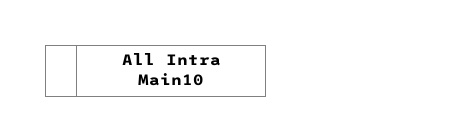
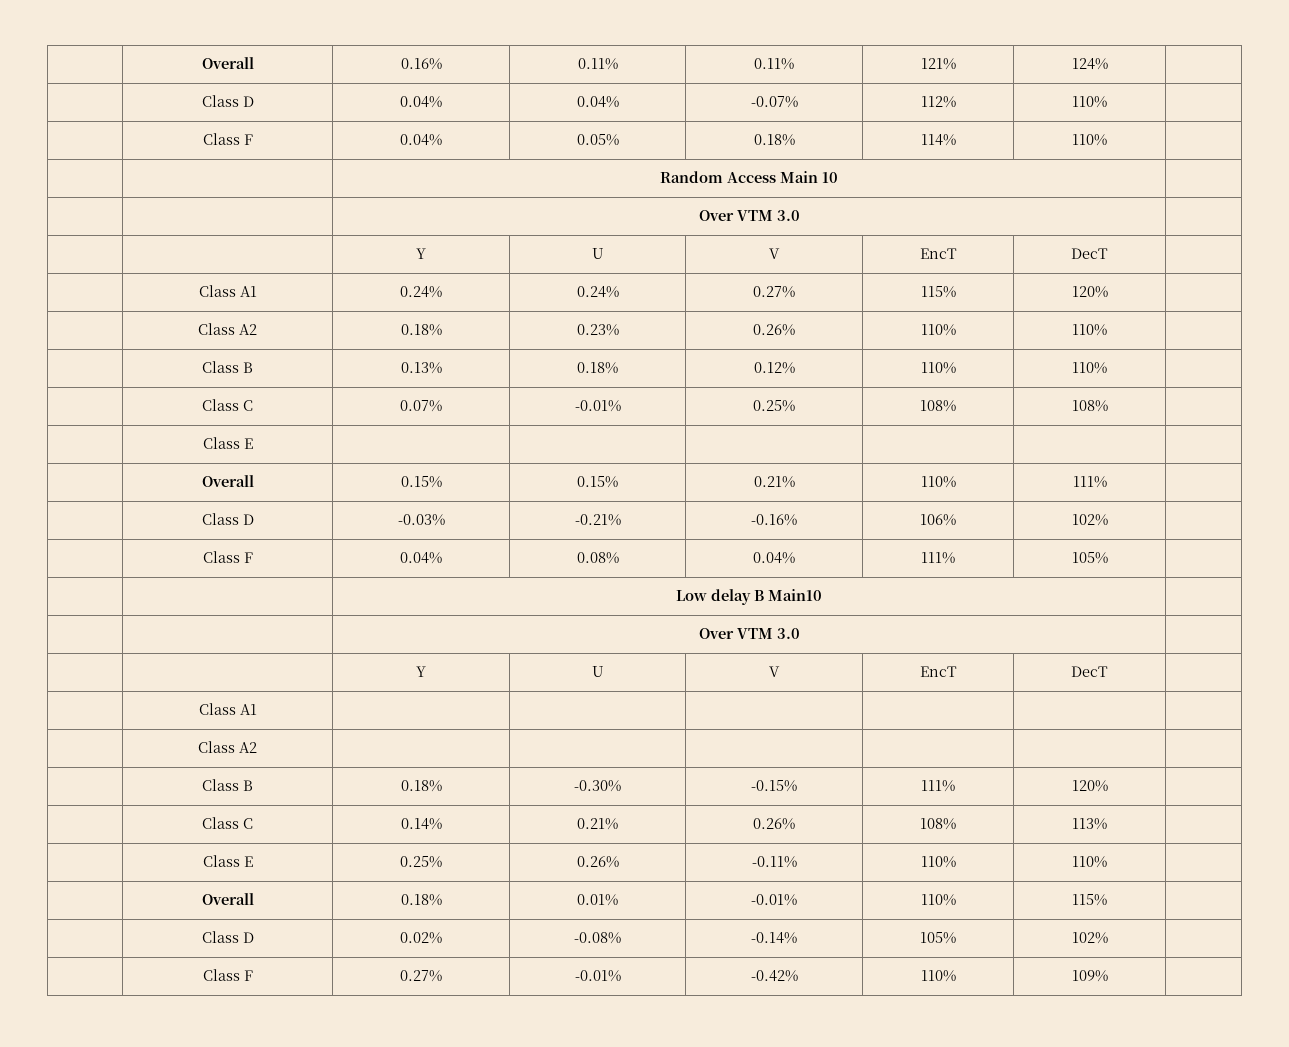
[121,53,221,66] [138,73,204,86] | All Intra Main10 -> [201,57,254,69] [400,58,442,70] [577,58,618,70] [754,58,794,70] [920,58,956,70] [1071,58,1108,70] [201,95,254,107] [400,96,442,108] [576,96,619,108] [750,96,798,108] [920,96,956,108] [1072,96,1107,108] [202,133,253,145] [400,134,442,146] [576,134,619,146] [753,134,795,146] [920,134,956,146] [1072,134,1107,146] [660,171,838,183] [698,210,800,221] [416,248,426,259] [591,248,604,259] [769,248,780,259] [919,248,957,259] [1071,248,1108,259] [198,285,257,297] [400,286,442,298] [576,286,619,298] [753,286,795,298] [920,286,956,298] [1071,286,1108,298] [197,323,257,335] [400,324,442,336] [576,324,619,336] [753,324,795,336] [920,324,956,336] [1072,324,1107,336] [201,361,253,373] [400,362,442,374] [577,362,618,374] [753,362,795,374] [920,362,956,374] [1072,362,1107,374] [201,399,253,411] [400,400,442,412] [574,400,621,412] [753,400,795,412] [920,400,956,412] [1071,400,1108,412] [202,437,253,449] [201,475,254,487] [400,476,442,488] [577,476,618,488] [753,476,795,488] [920,476,956,488] [1072,476,1107,488] [201,513,254,525] [397,514,445,526] [574,514,621,526] [751,514,797,526] [920,514,956,526] [1071,514,1108,526] [202,551,253,563] [400,552,442,564] [576,552,619,564] [753,552,795,564] [921,552,955,564] [1071,552,1108,564] [676,589,822,605] [698,628,800,639] [416,666,426,677] [591,666,604,677] [769,666,780,677] [919,666,957,677] [1071,666,1108,677] [198,703,257,715] [197,741,257,753] [201,779,253,791] [400,780,442,792] [574,780,621,792] [751,780,797,792] [921,780,955,792] [1071,780,1108,792] [201,817,253,829] [400,818,442,830] [577,818,618,830] [753,818,795,830] [920,818,956,830] [1072,818,1107,830] [202,855,253,867] [400,856,442,868] [576,856,619,868] [751,856,797,868] [920,856,956,868] [1072,856,1107,868] [201,893,254,905] [400,894,442,906] [577,894,618,906] [751,894,797,906] [920,894,956,906] [1072,894,1107,906] [201,931,254,943] [400,932,442,944] [574,932,621,944] [751,932,797,944] [920,932,956,944] [1071,932,1108,944] [202,969,253,981] [400,970,442,982] [574,970,621,982] [750,970,798,982] [920,970,956,982] [1071,970,1108,982] | Overall | 0.16% | 0.11% | 0.11% | 121% | 124% | // | Class D | 0.04% | 0.04% | -0.07% | 112% | 110% | // | Class F | 0.04% | 0.05% | 0.18% | 114% | 110% | // | | Random Access Main 10 | // | | Over VTM 3.0 | // | | Y | U | V | EncT | DecT | // | Class A1 | 0.24% | 0.24% | 0.27% | 115% | 120% | // | Class A2 | 0.18% | 0.23% | 0.26% | 110% | 110% | // | Class B | 0.13% | 0.18% | 0.12% | 110% | 110% | // | Class C | 0.07% | -0.01% | 0.25% | 108% | 108% | // | Class E | | | | | | // | Overall | 0.15% | 0.15% | 0.21% | 110% | 111% | // | Class D | -0.03% | -0.21% | -0.16% | 106% | 102% | // | Class F | 0.04% | 0.08% | 0.04% | 111% | 105% | // | | Low delay B Main10 | // | | Over VTM 3.0 | // | | Y | U | V | EncT | DecT | // | Class A1 | | | | | | // | Class A2 | | | | | | // | Class B | 0.18% | -0.30% | -0.15% | 111% | 120% | // | Class C | 0.14% | 0.21% | 0.26% | 108% | 113% | // | Class E | 0.25% | 0.26% | -0.11% | 110% | 110% | // | Overall | 0.18% | 0.01% | -0.01% | 110% | 115% | // | Class D | 0.02% | -0.08% | -0.14% | 105% | 102% | // | Class F | 0.27% | -0.01% | -0.42% | 110% | 109% |

